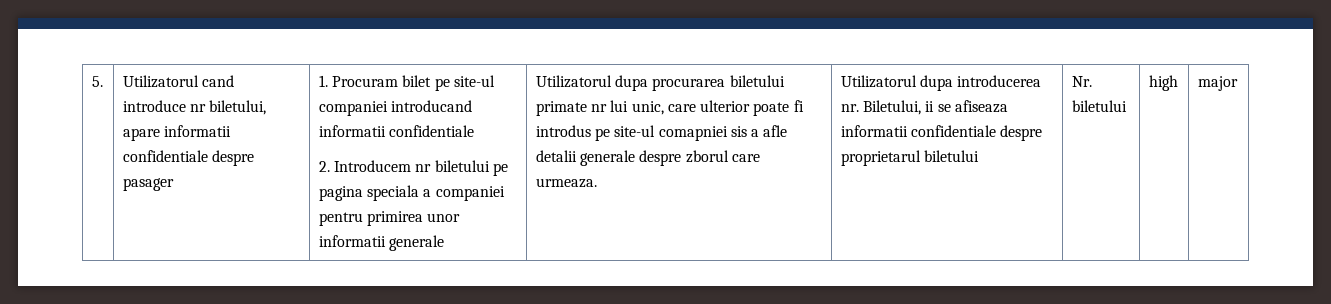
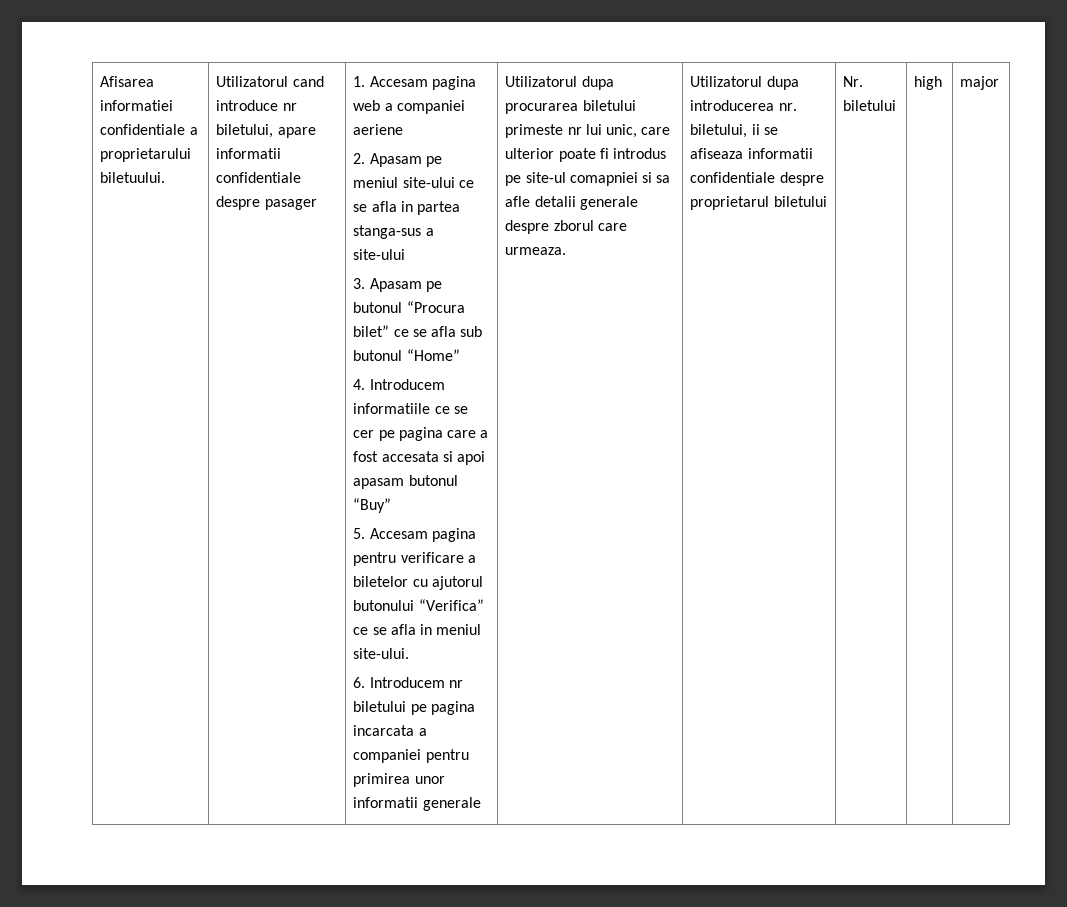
[91,76,103,87] 5. -> [100,76,155,87] [100,100,174,111] [100,124,198,135] [100,148,192,162] [100,172,166,183] Afisarea informatiei confidentiale a proprietarului biletuului.
[331,75,495,91] [318,100,472,116] [318,125,474,137] [318,161,330,172] Procuram bilet pe site-ul companiei introducand informatii confidentiale // 2. -> [369,76,476,90] [353,100,465,114] [353,124,404,135] [353,153,442,167] [353,177,474,188] [353,201,460,215] [353,225,434,239] [353,249,406,260] [353,278,442,292] [353,301,465,313] [353,325,483,337] [353,349,460,361] [353,379,445,390] [353,403,468,414] [353,427,489,441] [353,451,485,465] [353,475,458,489] [353,498,392,513] [353,528,476,542] [353,552,476,566] [353,576,483,590] [353,599,484,611] [353,624,482,635] [353,648,410,659] [353,677,366,688] Accesam pagina web a companiei aeriene // 2. Apasam pe meniul site-ului ce se afla in partea stanga-sus a site-ului // 3. Apasam pe butonul “Procura bilet” ce se afla sub butonul “Home” // 4. Introducem informatiile ce se cer pe pagina care a fost accesata si apoi apasam butonul “Buy” // 5. Accesam pagina pentru verificare a biletelor cu ajutorul butonului “Verifica” ce se afla in meniul site-ului. // 6.
[366,185,419,201] speciala -> [353,725,415,736] incarcata
[535,101,587,116] primate -> [505,124,564,138] primeste
[730,126,760,137] sis a -> [641,172,671,183] si sa
[862,100,921,115] Biletului, -> [690,124,748,138] biletului,

